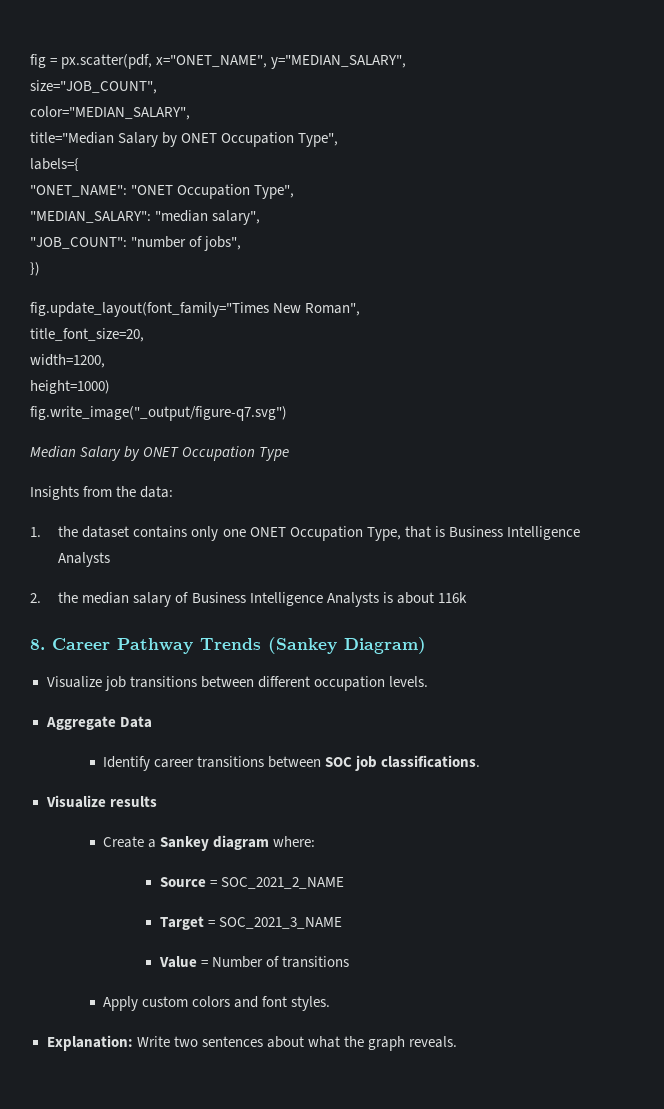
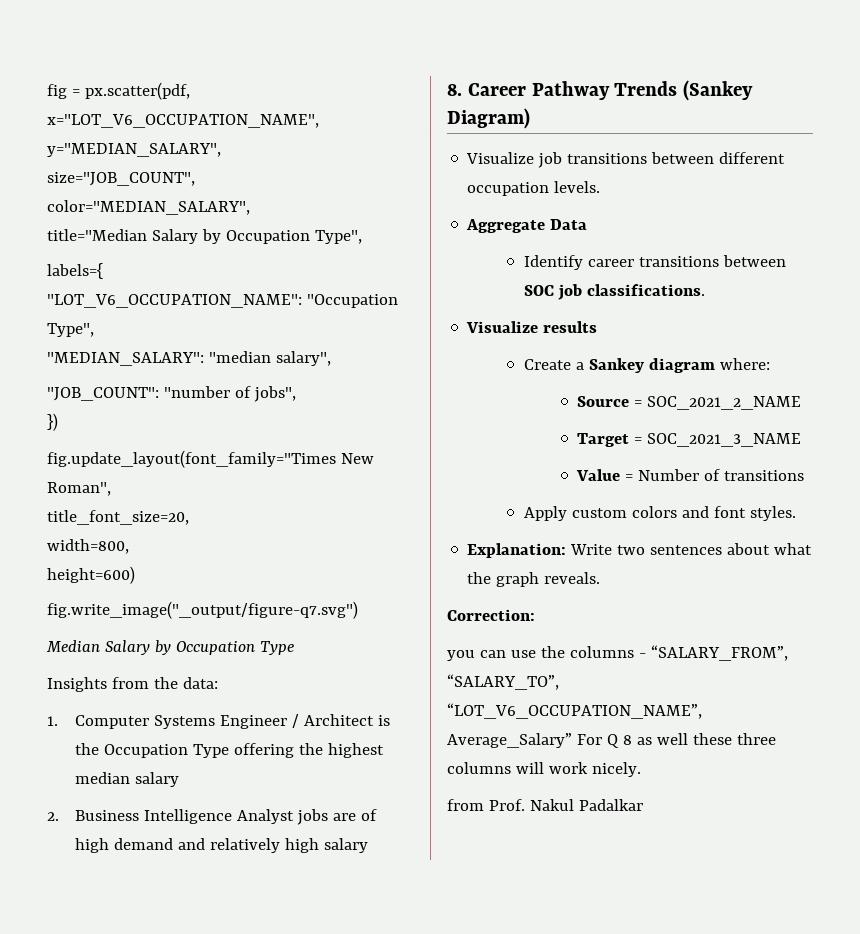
[156,55,268,68] x="ONET_NAME", -> [47,114,319,128] x="LOT_V6_OCCUPATION_NAME",
[181,133,218,143] ONET -> (221, 236) none
[30,184,251,199] "ONET_NAME": "ONET Occupation -> [47,294,398,308] "LOT_V6_OCCUPATION_NAME": "Occupation
[30,354,105,368] [30,380,110,394] width=1200, // height=1000) -> [47,539,129,554] [47,566,135,584] width=800, // height=600)
[143,447,180,457] ONET -> (171, 647) none
[58,526,580,541] [58,552,111,567] [30,592,467,607] the dataset contains only one ONET Occupation Type, that is Business Intelligence Analysts // 2. the median salary of Business Intelligence Analysts is about 116k -> [75,714,391,729] [75,743,385,758] [75,772,180,787] [47,809,378,825] [75,838,369,853] Computer Systems Engineer / Architect is the Occupation Type offering the highest median salary // 2. Business Intelligence Analyst jobs are of high demand and relatively high salary
(457, 1042) none -> [447,609,535,621] [447,645,788,661] [447,674,559,690] [447,703,702,719] [447,733,776,748] [447,762,641,777] [447,799,643,811] // Correction: // you can use the columns - “SALARY_FROM”, “SALARY_TO”, “LOT_V6_OCCUPATION_NAME”, Average_Salary” For Q 8 as well these three columns will work nicely. // from Prof. Nakul Padalkar

